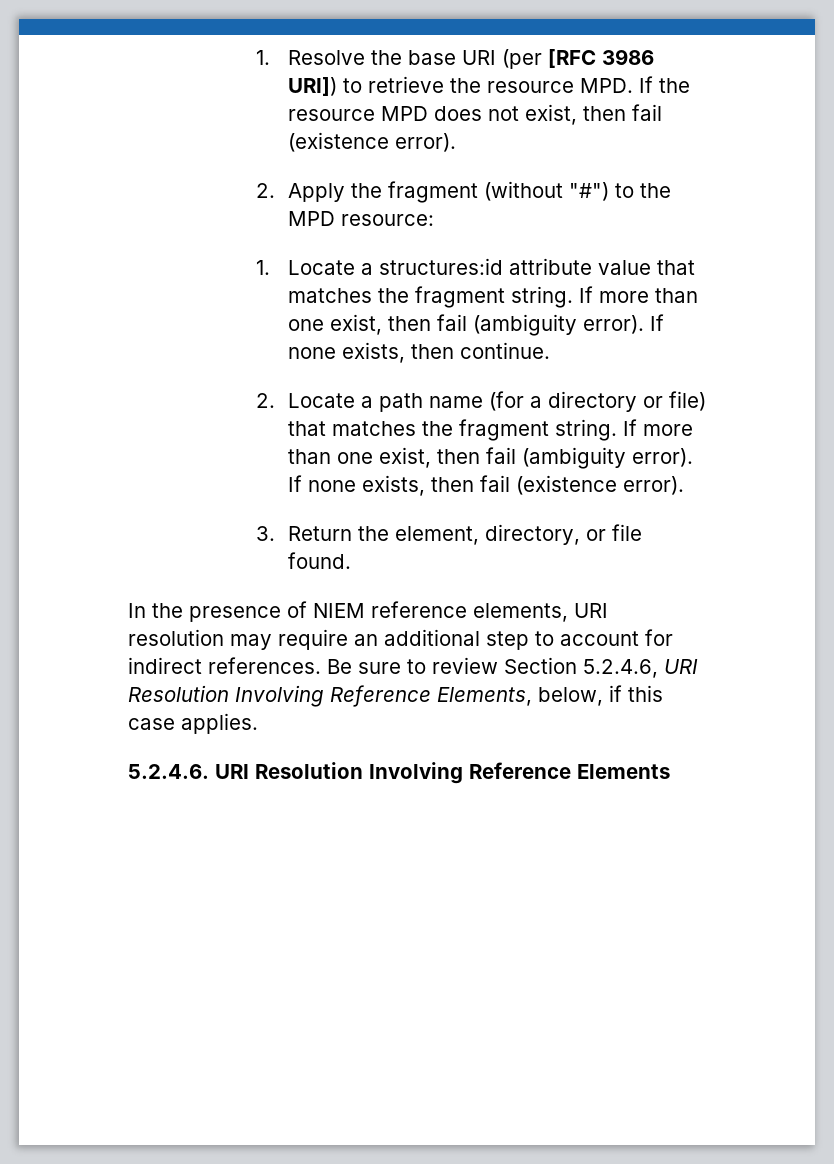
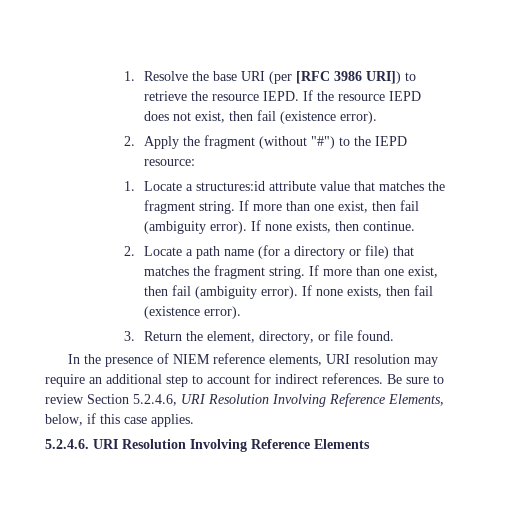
[579,78,633,93] MPD. -> [263,91,300,101] IEPD.
[380,106,428,121] MPD -> [389,91,422,101] IEPD
[287,211,335,226] MPD -> [375,136,408,146] IEPD

